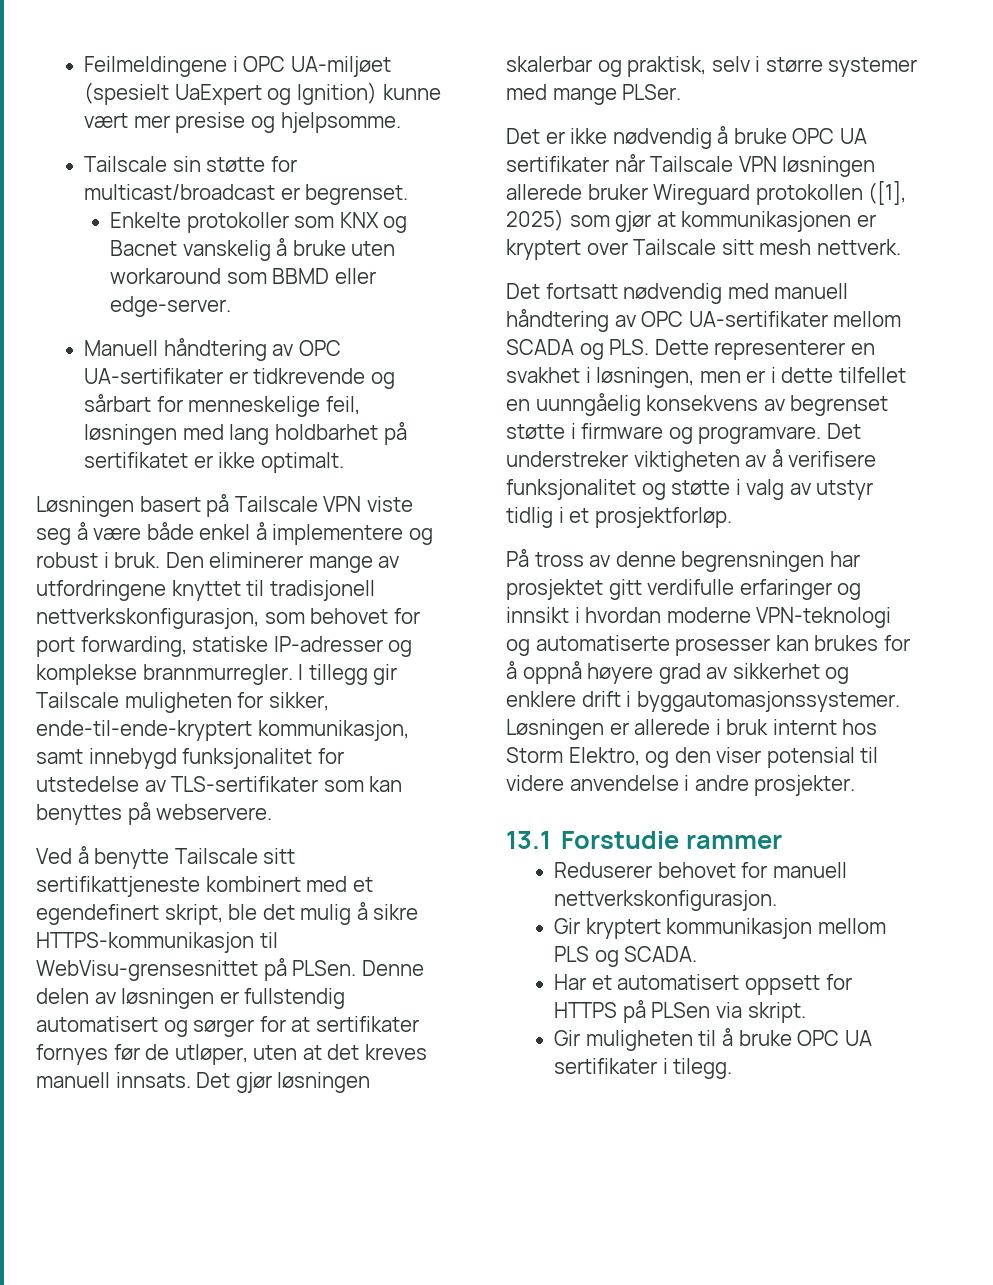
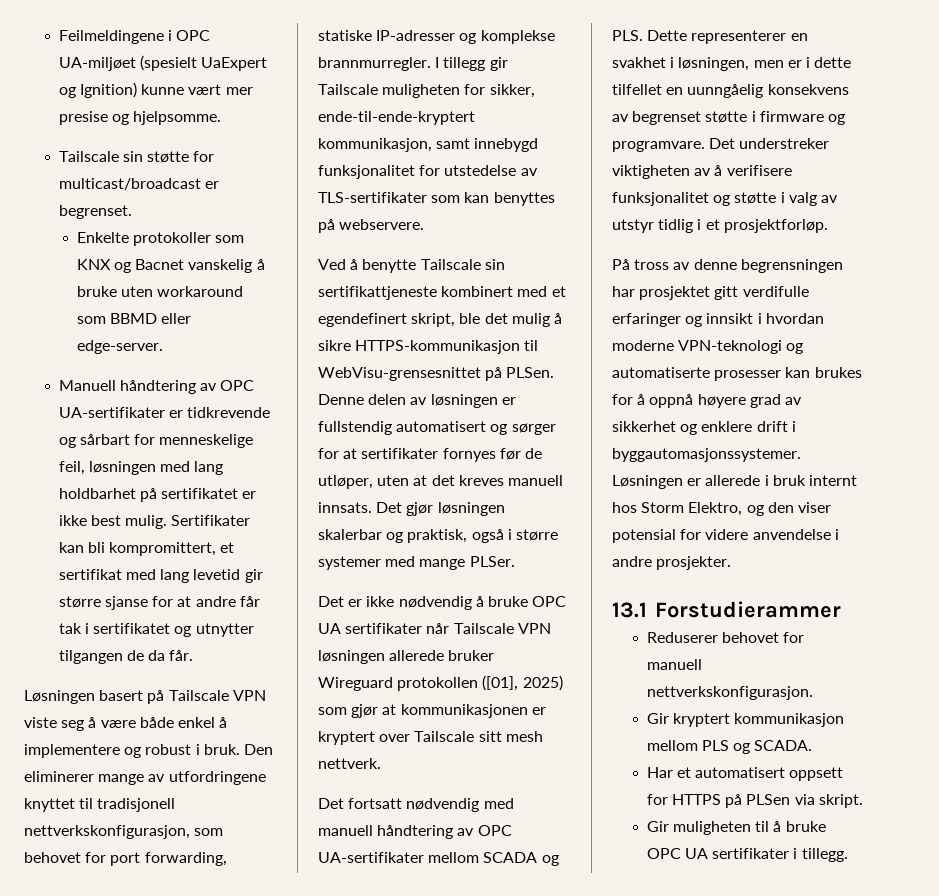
[260,452,344,473] optimalt. -> [91,515,251,529] [58,542,235,556] [58,569,263,583] [58,596,260,610] [58,623,254,637] [58,650,194,664] best mulig. Sertifikater kan bli kompromittert, et sertifikat med lang levetid gir større sjanse for at andre får tak i sertifikatet og utnytter tilgangen de da får.
[263,848,296,864] sitt -> [484,259,505,270] sin
[711,56,750,72] selv -> [471,529,504,543] også
[868,181,907,205] ([1], -> [482,675,519,691] ([01],
[860,747,879,763] til -> [680,529,702,540] for
[561,831,783,849] Forstudie rammer -> [654,601,841,618] Forstudierammer
[673,1058,733,1079] tilegg. -> [801,848,848,862] tillegg.

